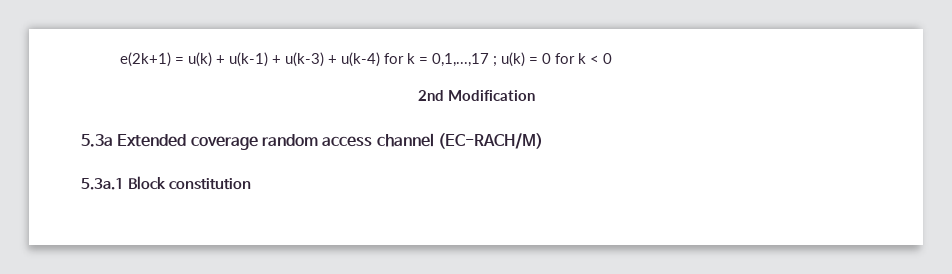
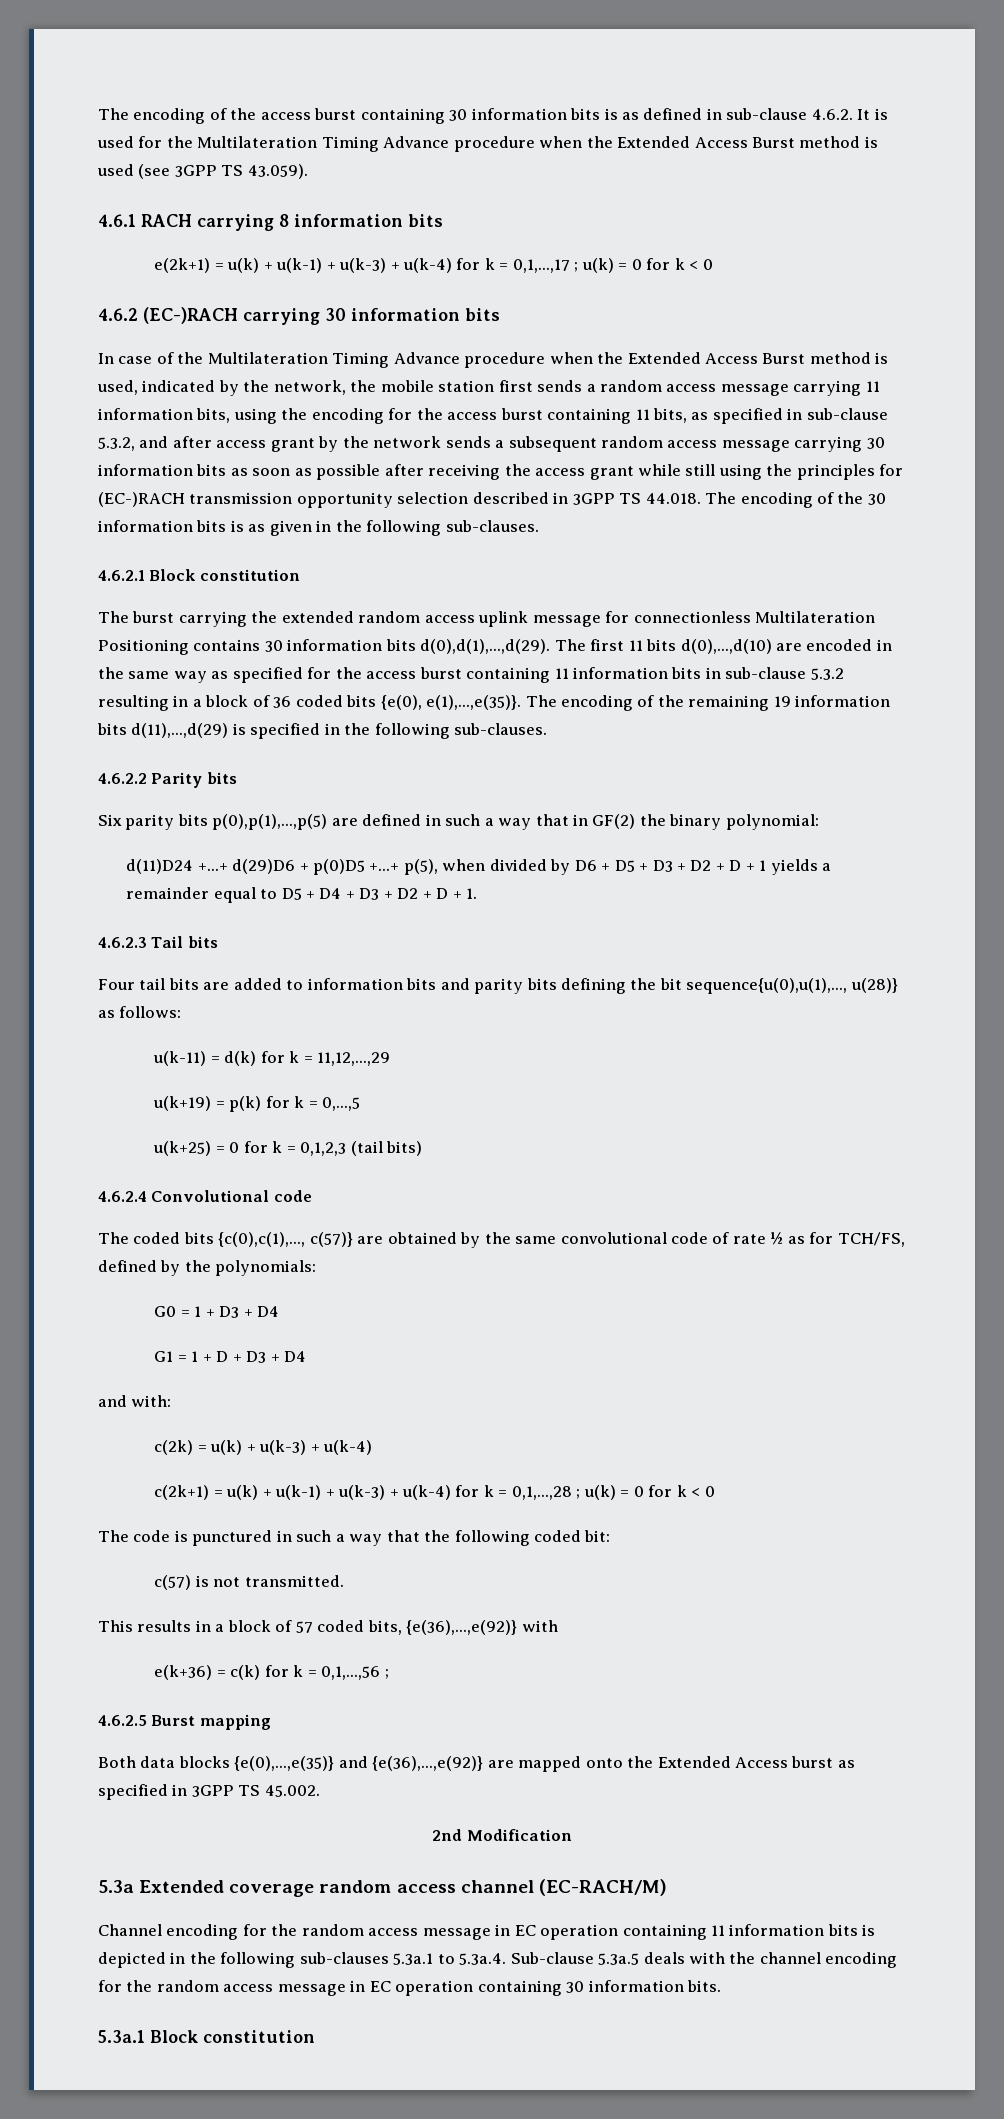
(120, 59) none -> [98,108,888,124] [97,136,878,152] [97,164,308,179] [98,214,443,231] The encoding of the access burst containing 30 information bits is as defined in sub-clause 4.6.2. It is used for the Multilateration Timing Advance procedure when the Extended Access Burst method is used (see 3GPP TS 43.059). // 4.6.1 RACH carrying 8 information bits //
(613, 58) none -> [98,307,500,325] [98,352,889,368] [97,380,880,396] [98,408,888,424] [98,436,885,452] [98,464,904,480] [98,492,886,508] [98,520,539,536] [98,569,300,581] [98,611,876,627] [98,639,892,655] [98,667,844,683] [98,695,891,711] [97,723,548,739] [98,772,237,788] [98,814,819,830] [126,859,832,875] [126,887,478,903] [98,936,218,948] [98,978,898,994] [98,1006,182,1018] [153,1051,391,1066] [153,1096,361,1112] [153,1141,423,1156] [98,1190,312,1202] [98,1232,905,1248] [98,1260,317,1276] [154,1306,280,1318] [154,1351,307,1363] [98,1395,172,1407] [154,1440,373,1455] [154,1485,715,1500] [98,1530,611,1546] [154,1575,344,1590] [98,1620,558,1635] [154,1665,389,1680] [98,1714,271,1730] [98,1756,855,1772] [98,1784,320,1800] // 4.6.2 (EC-)RACH carrying 30 information bits // In case of the Multilateration Timing Advance procedure when the Extended Access Burst method is used, indicated by the network, the mobile station first sends a random access message carrying 11 information bits, using the encoding for the access burst containing 11 bits, as specified in sub-clause 5.3.2, and after access grant by the network sends a subsequent random access message carrying 30 information bits as soon as possible after receiving the access grant while still using the principles for (EC-)RACH transmission opportunity selection described in 3GPP TS 44.018. The encoding of the 30 information bits is as given in the following sub-clauses. // 4.6.2.1 Block constitution // The burst carrying the extended random access uplink message for connectionless Multilateration Positioning contains 30 information bits d(0),d(1),...,d(29). The first 11 bits d(0),...,d(10) are encoded in the same way as specified for the access burst containing 11 information bits in sub-clause 5.3.2 resulting in a block of 36 coded bits {e(0), e(1),...,e(35)}. The encoding of the remaining 19 information bits d(11),...,d(29) is specified in the following sub-clauses. // 4.6.2.2 Parity bits // Six parity bits p(0),p(1),...,p(5) are defined in such a way that in GF(2) the binary polynomial: // d(11)D24 +...+ d(29)D6 + p(0)D5 +...+ p(5), when divided by D6 + D5 + D3 + D2 + D + 1 yields a remainder equal to D5 + D4 + D3 + D2 + D + 1. // 4.6.2.3 Tail bits // Four tail bits are added to information bits and parity bits defining the bit sequence{u(0),u(1),..., u(28)} as follows: // u(k-11) = d(k) for k = 11,12,...,29 // u(k+19) = p(k) for k = 0,...,5 // u(k+25) = 0 for k = 0,1,2,3 (tail bits) // 4.6.2.4 Convolutional code // The coded bits {c(0),c(1),..., c(57)} are obtained by the same convolutional code of rate ½ as for TCH/FS, defined by the polynomials: // G0 = 1 + D3 + D4 // G1 = 1 + D + D3 + D4 // and with: // c(2k) = u(k) + u(k-3) + u(k-4) // c(2k+1) = u(k) + u(k-1) + u(k-3) + u(k-4) for k = 0,1,...,28 ; u(k) = 0 for k < 0 // The code is punctured in such a way that the following coded bit: // c(57) is not transmitted. // This results in a block of 57 coded bits, {e(36),...,e(92)} with // e(k+36) = c(k) for k = 0,1,...,56 ; // 4.6.2.5 Burst mapping // Both data blocks {e(0),...,e(35)} and {e(36),...,e(92)} are mapped onto the Extended Access burst as specified in 3GPP TS 45.002.
(543, 141) none -> [98,1924,876,1940] [98,1952,898,1968] [98,1980,722,1996] // Channel encoding for the random access message in EC operation containing 11 information bits is depicted in the following sub-clauses 5.3a.1 to 5.3a.4. Sub-clause 5.3a.5 deals with the channel encoding for the random access message in EC operation containing 30 information bits.

